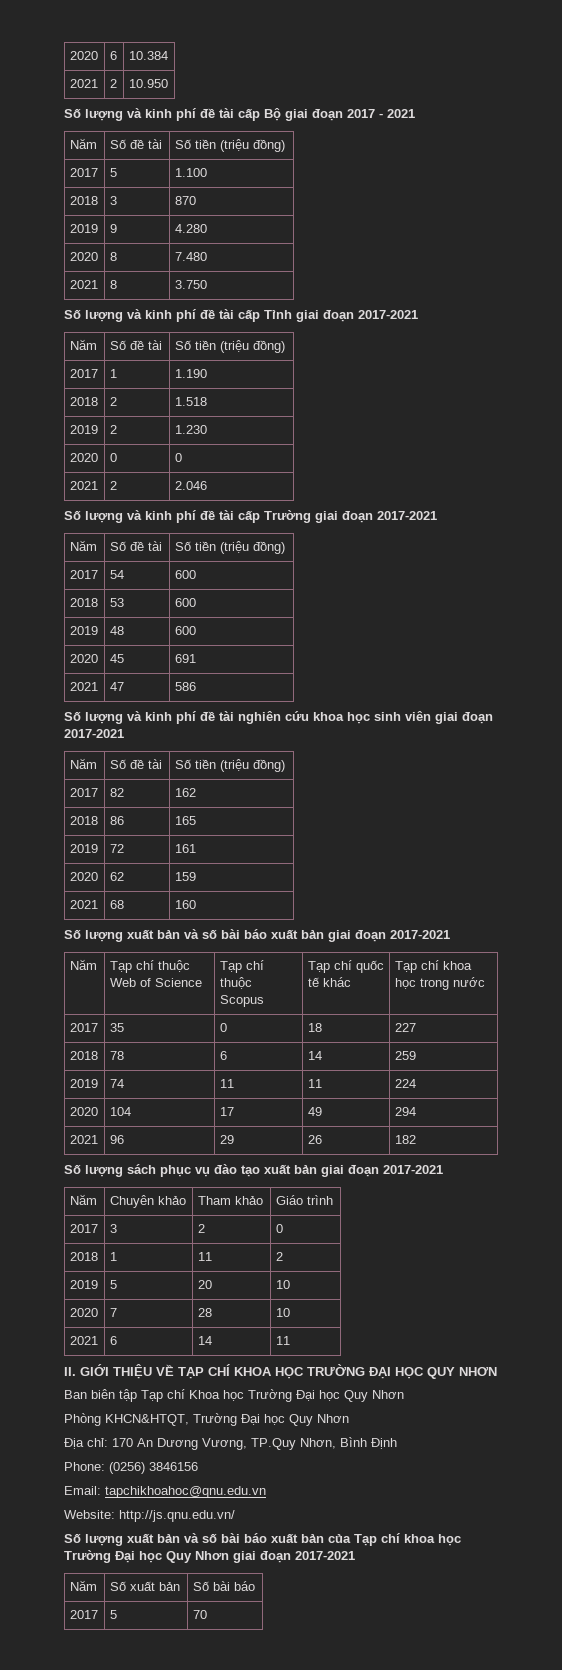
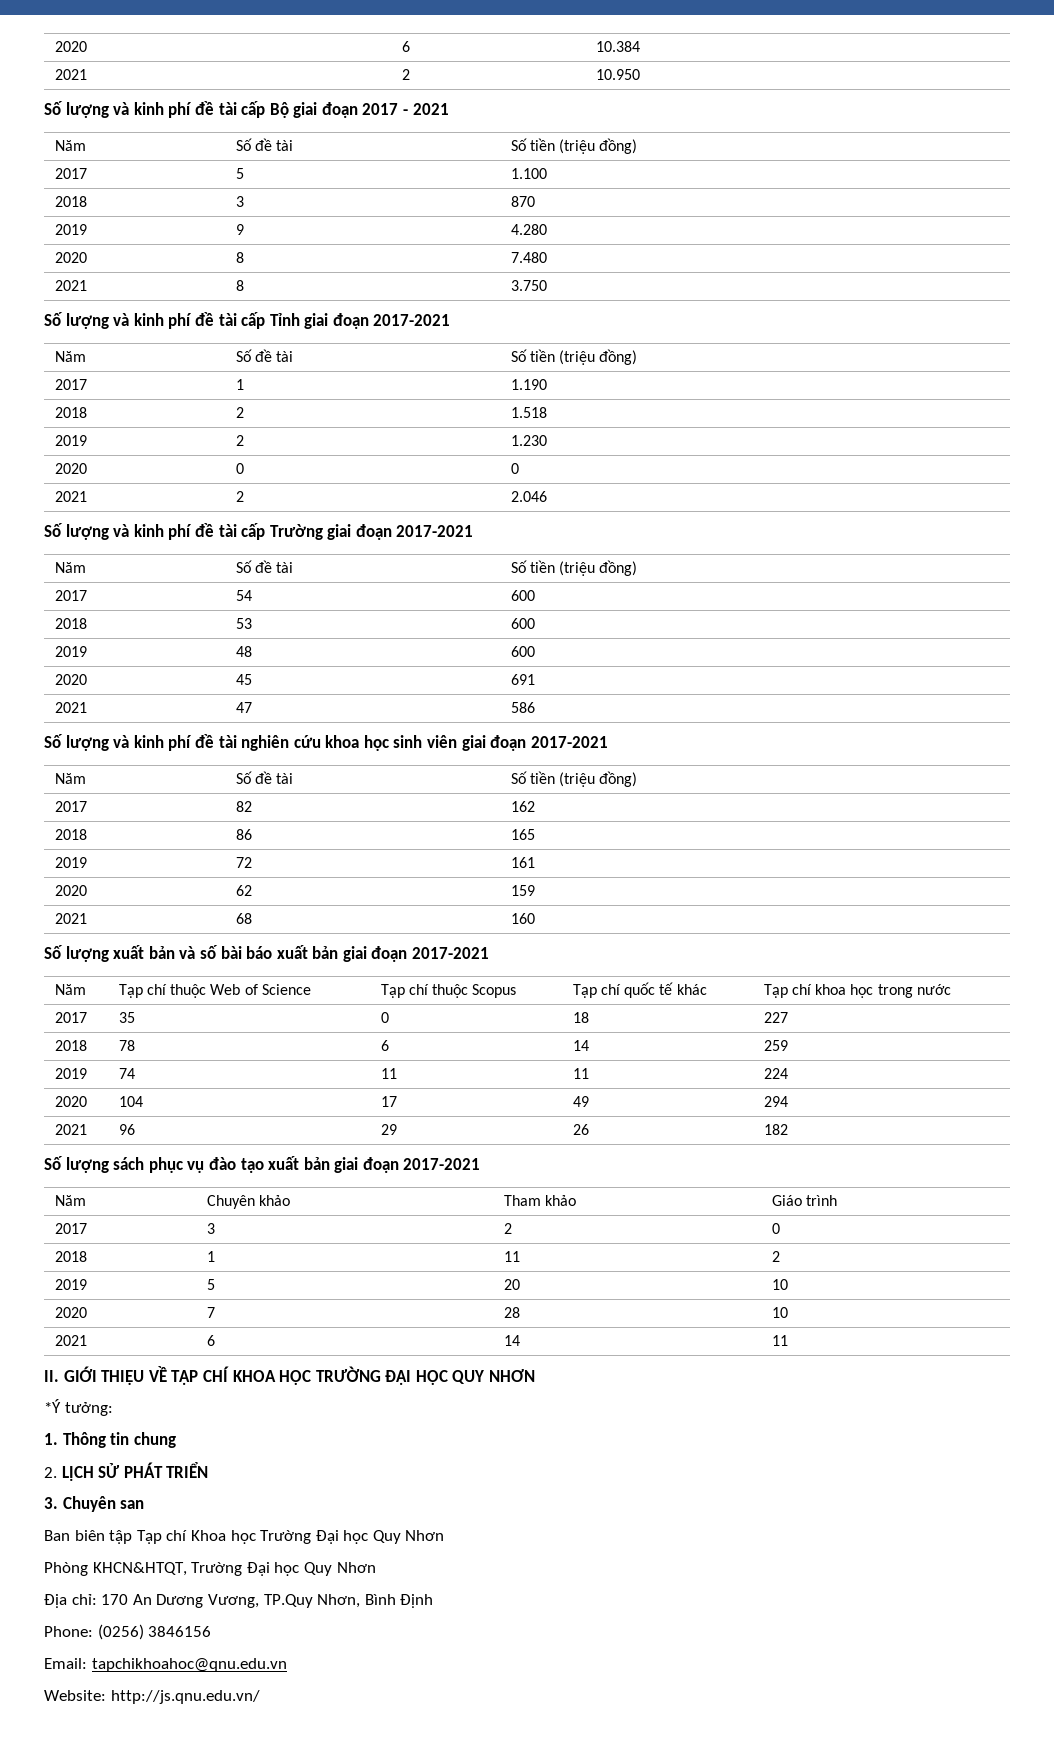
(497, 1371) none -> [44,1399,113,1416] [44,1432,176,1448] [44,1462,209,1481] [44,1496,145,1512] // *Ý tưởng: // 1. Thông tin chung // 2. LỊCH SỬ PHÁT TRIỂN // 3. Chuyên san
[64,1533,461,1546] [64,1550,355,1563] [69,1580,97,1591] [109,1581,180,1591] [192,1581,255,1591] [69,1610,98,1619] [109,1610,117,1619] [192,1610,207,1619] // Số lượng xuất bản và số bài báo xuất bản của Tạp chí khoa học Trường Đại học Quy Nhơn giai đoạn 2017-2021 // Năm | Số xuất bản | Số bài báo // 2017 | 5 | 70 -> (260, 1697) none

